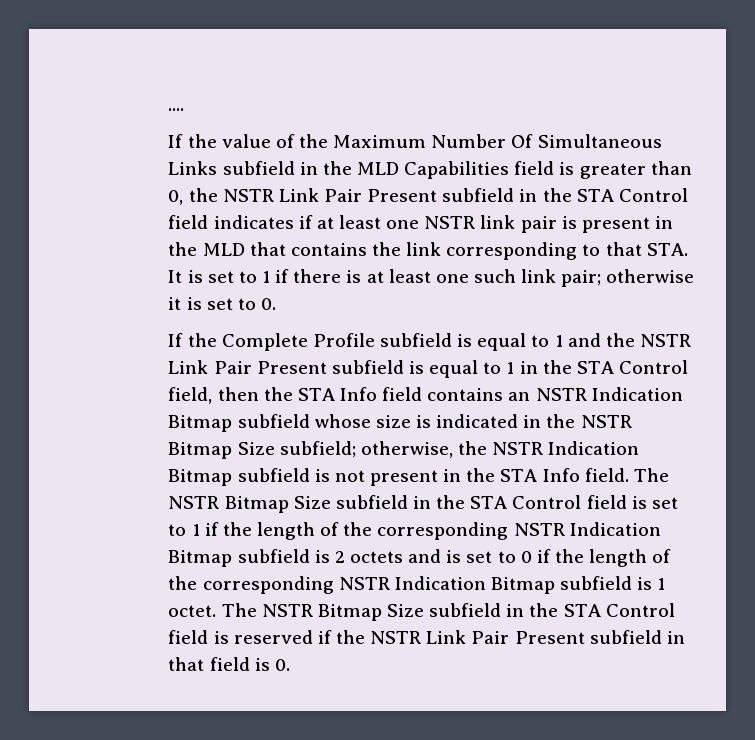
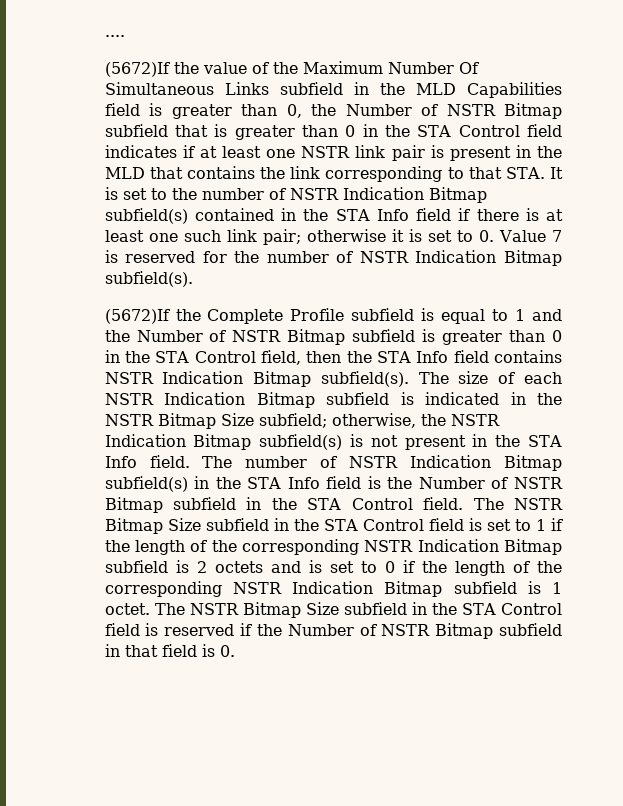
[168,134,184,148] If -> [104,62,170,77] (5672)If
[222,188,515,202] NSTR Link Pair Present subfield -> [345,103,562,119] [104,124,356,140] Number of NSTR Bitmap subfield that is greater than 0
[261,271,270,283] 1 -> [171,187,487,203] [104,208,452,224] the number of NSTR Indication Bitmap subfield(s) contained in the STA Info field
[168,333,184,347] // If -> [498,230,562,242] [104,250,562,266] [104,271,193,287] [104,309,170,324] Value 7 is reserved for the number of NSTR Indication Bitmap subfield(s). // (5672)If
[639,334,691,347] [168,360,515,378] NSTR Link Pair Present subfield is equal to 1 -> [136,329,562,345] Number of NSTR Bitmap subfield is greater than 0
[508,387,683,401] [168,414,411,432] an NSTR Indication Bitmap subfield whose size -> [104,371,562,387] [104,392,390,408] NSTR Indication Bitmap subfield(s). The size of each NSTR Indication Bitmap subfield
[237,468,310,482] subfield -> [259,434,343,450] subfield(s)
(669, 475) none -> [245,455,562,471] [104,476,563,492] [104,497,504,513] number of NSTR Indication Bitmap subfield(s) in the STA Info field is the Number of NSTR Bitmap subfield in the STA Control field. The
[370,630,585,644] NSTR Link Pair Present -> [287,623,494,639] Number of NSTR Bitmap

